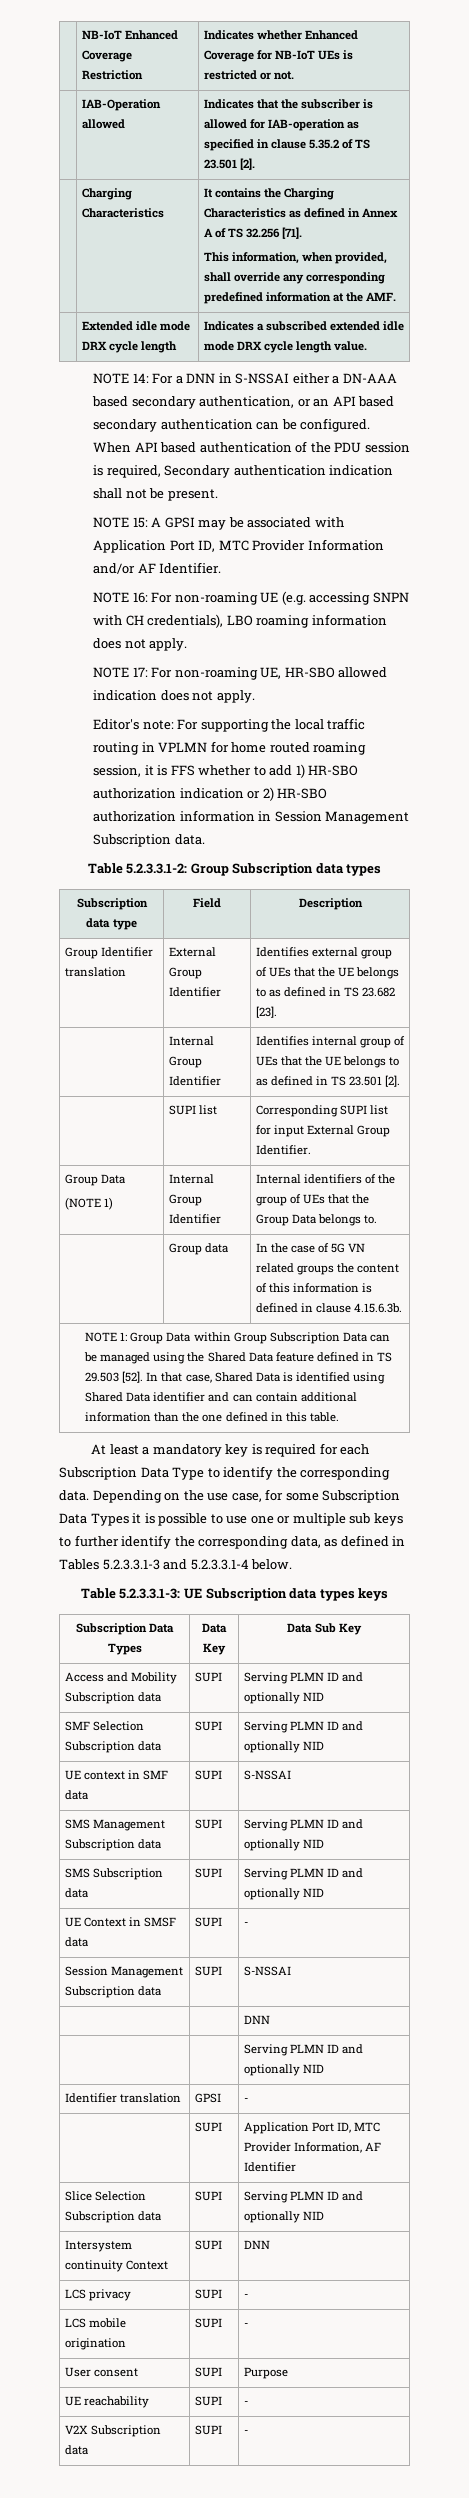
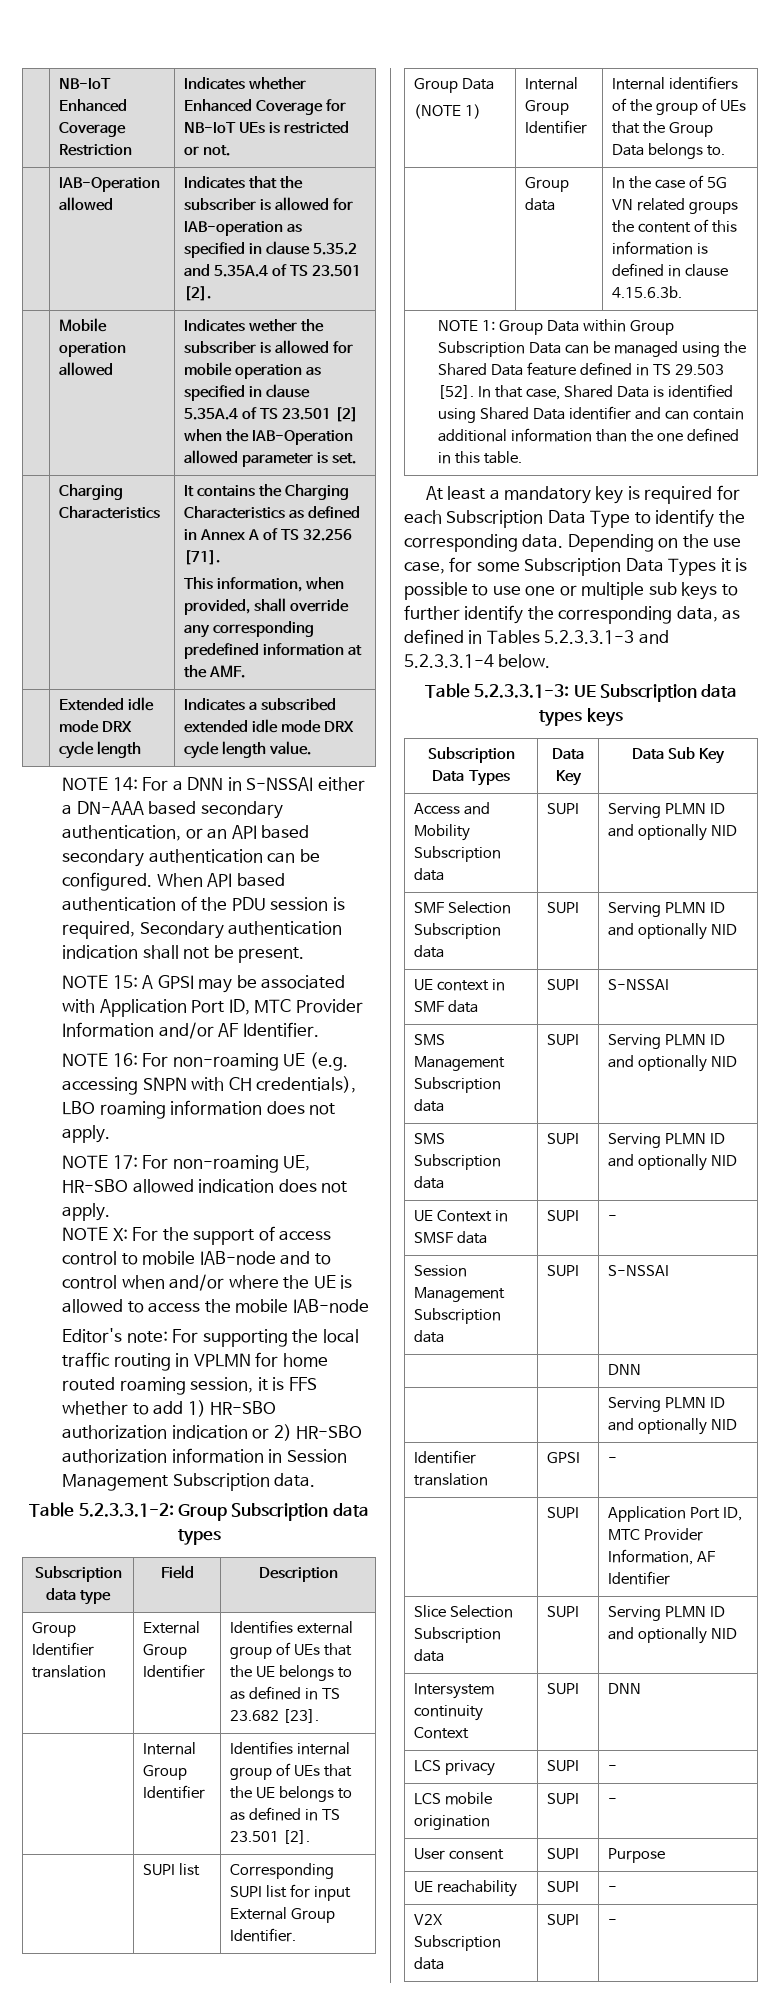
(340, 144) none -> [183,264,268,277] and 5.35A.4
(255, 164) none -> [58,318,107,332] [58,342,126,357] [58,362,113,376] [183,319,324,332] [183,340,353,354] [183,362,321,379] [183,384,310,401] [183,407,358,422] [183,429,353,445] [183,450,356,467] // | Mobile operation allowed | Indicates wether the subscriber is allowed for mobile operation as specified in clause 5.35A.4 of TS 23.501 [2] when the IAB-Operation allowed parameter is set.
(255, 696) none -> [62,1226,332,1245] [62,1251,331,1265] [62,1274,353,1291] [62,1299,369,1313] // NOTE X: For the support of access control to mobile IAB-node and to control when and/or where the UE is allowed to access the mobile IAB-node

